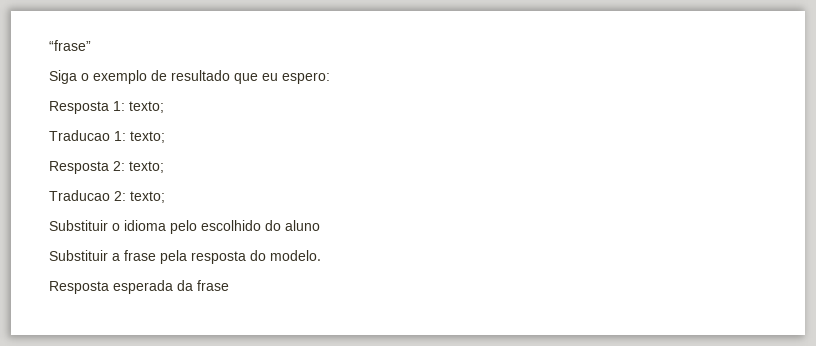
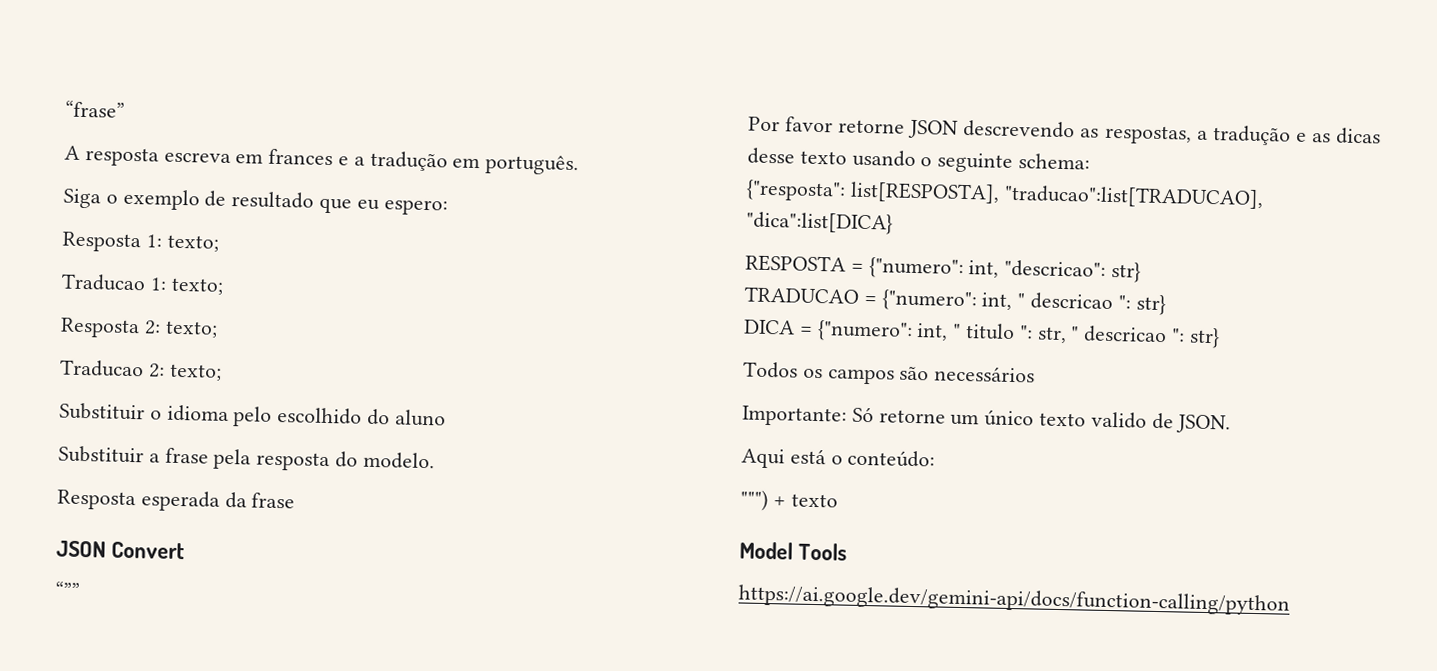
(91, 45) none -> [64,145,580,176] // A resposta escreva em frances e a tradução em português.
(229, 285) none -> [56,540,185,560] [55,581,80,599] [748,116,1381,146] [747,147,1091,173] [746,179,1264,210] [746,211,893,235] [745,254,1142,283] [744,286,1166,316] [744,319,1220,349] [743,361,1036,385] [742,405,1232,434] [741,448,936,469] [740,489,838,512] [739,541,847,561] [738,584,1290,616] // JSON Convert // “”” // Por favor retorne JSON descrevendo as respostas, a tradução e as dicas desse texto usando o seguinte schema: // {"resposta": list[RESPOSTA], "traducao":list[TRADUCAO], "dica":list[DICA} // RESPOSTA = {"numero": int, "descricao": str} // TRADUCAO = {"numero": int, " descricao ": str} // DICA = {"numero": int, " titulo ": str, " descricao ": str} // Todos os campos são necessários // Importante: Só retorne um único texto valido de JSON. // Aqui está o conteúdo: // """) + texto // Model Tools // https://ai.google.dev/gemini-api/docs/function-calling/python

